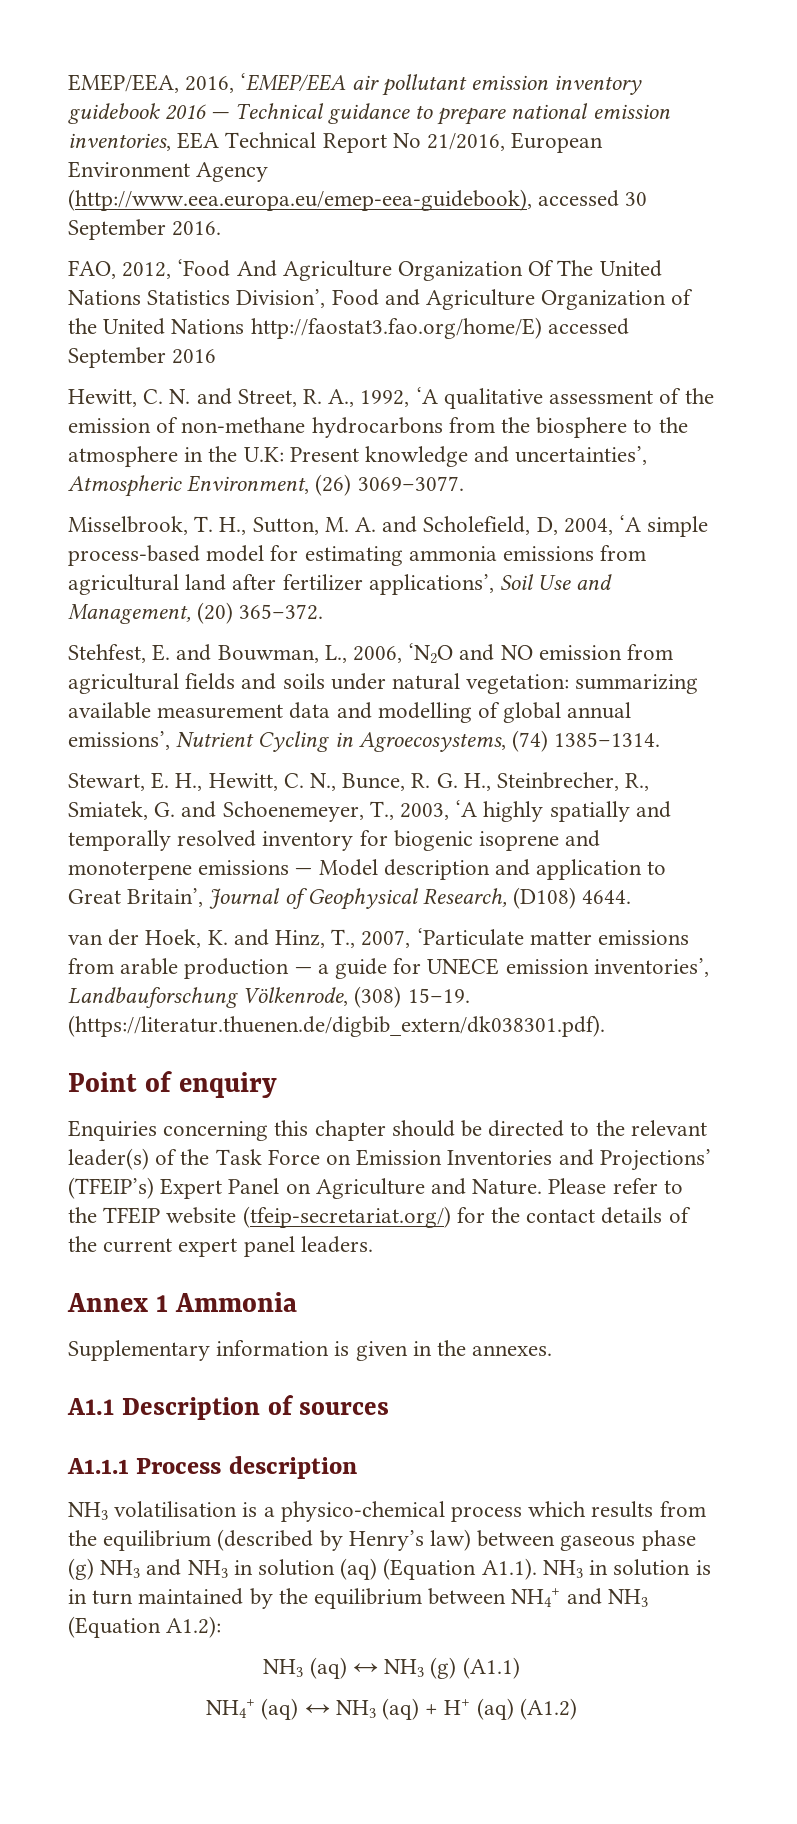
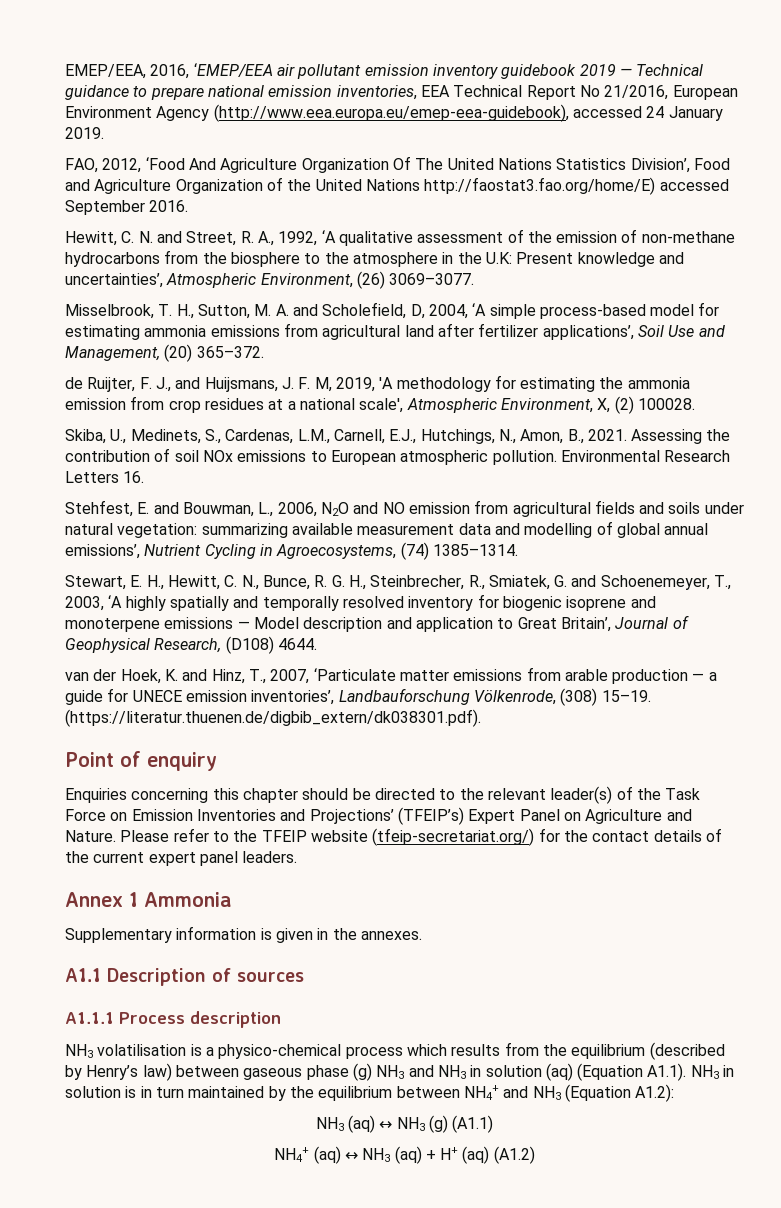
[165,104,207,120] 2016 -> [579,64,616,76] 2019
[625,192,648,206] [68,219,222,240] 30 September 2016. -> [646,106,723,121] [65,127,104,139] 24 January 2019.
[172,349,217,364] 2016 -> [149,200,189,212] 2016.
(324, 612) none -> [65,375,690,392] [65,396,695,414] [65,429,731,444] [65,448,731,465] [65,471,145,483] // de Ruijter, F. J., and Huijsmans, J. F. M, 2019, 'A methodology for estimating the ammonia emission from crop residues at a national scale', Atmospheric Environment, X, (2) 100028. // Skiba, U., Medinets, S., Cardenas, L.M., Carnell, E.J., Hutchings, N., Amon, B., 2021. Assessing the contribution of soil NOx emissions to European atmospheric pollution. Environmental Research Letters 16.
[408,643,454,664] ‘N2O -> [320,502,349,516] N2O

